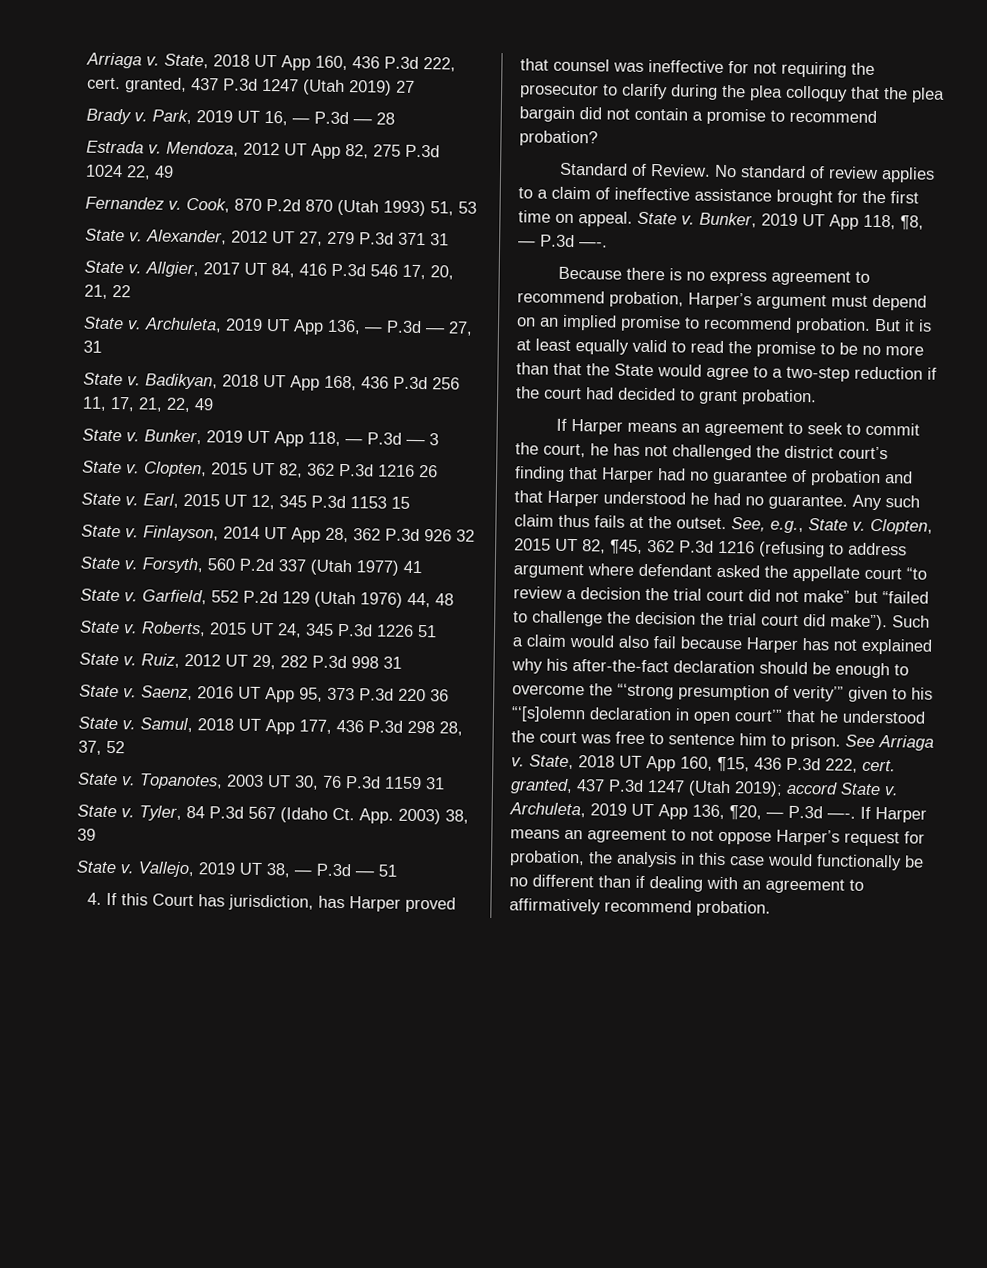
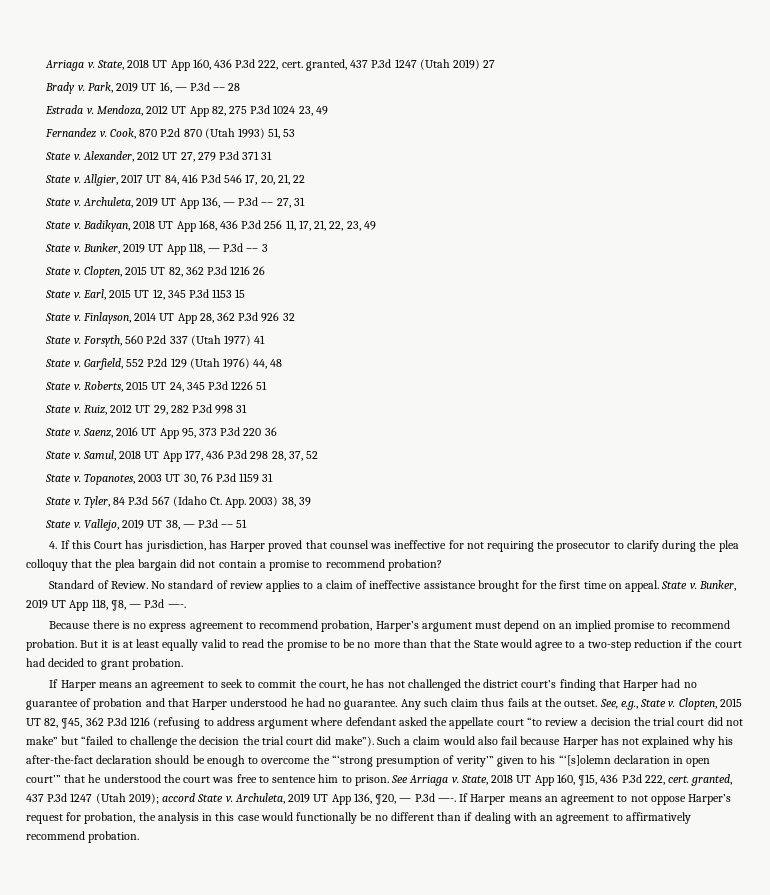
[126,165,152,180] 22, -> [298,106,313,116] 23,
(192, 405) none -> [346,221,361,231] 23,

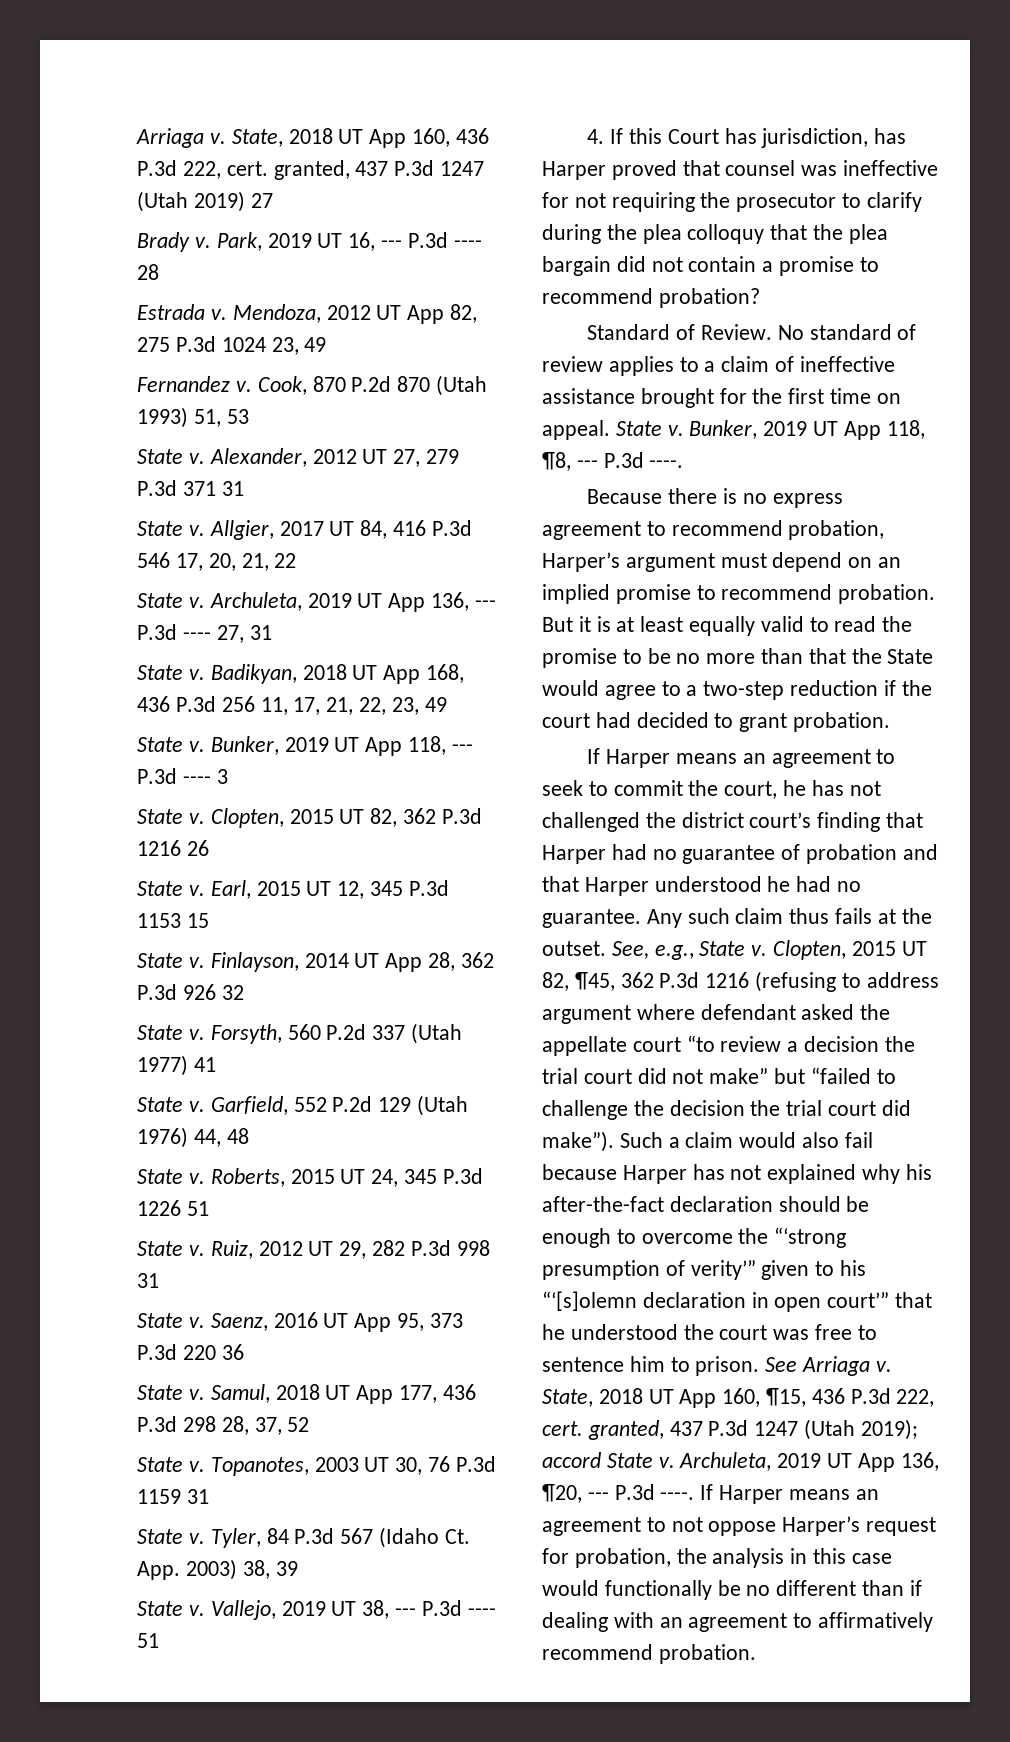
[174,82,226,91] — P.3d –– -> [380,232,482,248] --- P.3d ----
[222,197,274,206] — P.3d –– -> [474,600,496,608] [137,624,211,640] --- P.3d ----
[207,243,259,252] — P.3d –– -> [451,744,473,752] [137,768,211,784] --- P.3d ----
[182,519,234,528] — P.3d –– -> [394,1600,496,1616] --- P.3d ----
[129,599,186,608] — P.3d —-. -> [576,452,684,468] --- P.3d ----.
[399,793,456,802] — P.3d —-. -> [587,1484,695,1500] --- P.3d ----.

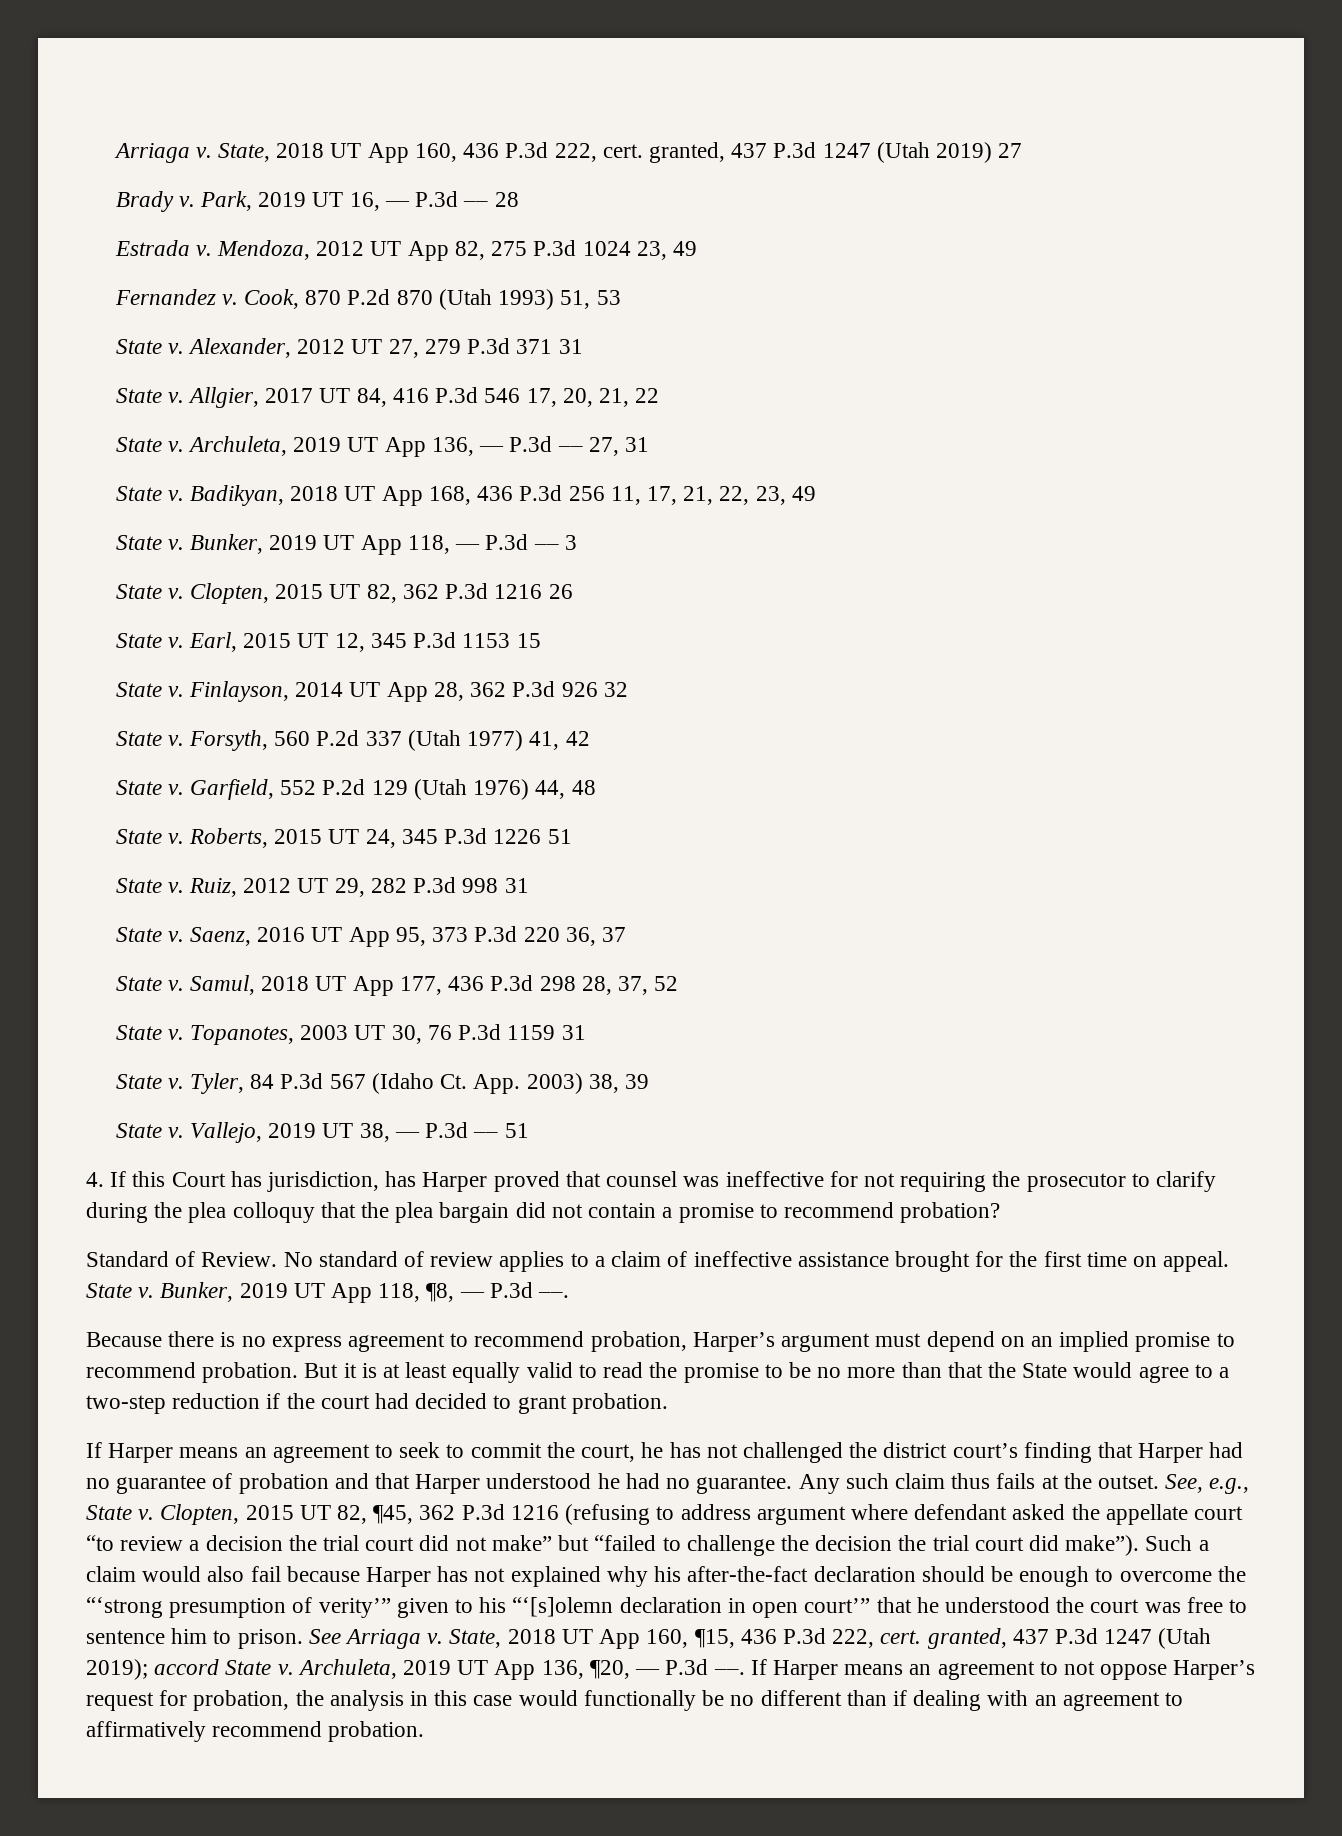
[380,232,482,248] --- P.3d ---- -> [384,191,489,207] — P.3d ––
[474,600,496,608] [137,624,211,640] --- P.3d ---- -> [479,436,583,452] — P.3d ––
[451,744,473,752] [137,768,211,784] --- P.3d ---- -> [455,534,559,550] — P.3d ––
[193,1057,216,1072] 41 -> [529,731,590,750] 41, 42
[221,1344,244,1360] 36 -> [565,927,626,946] 36, 37
[394,1600,496,1616] --- P.3d ---- -> [394,1122,499,1138] — P.3d ––
[576,452,684,468] --- P.3d ----. -> [459,1282,570,1298] — P.3d ––.
[587,1484,695,1500] --- P.3d ----. -> [635,1659,745,1675] — P.3d ––.

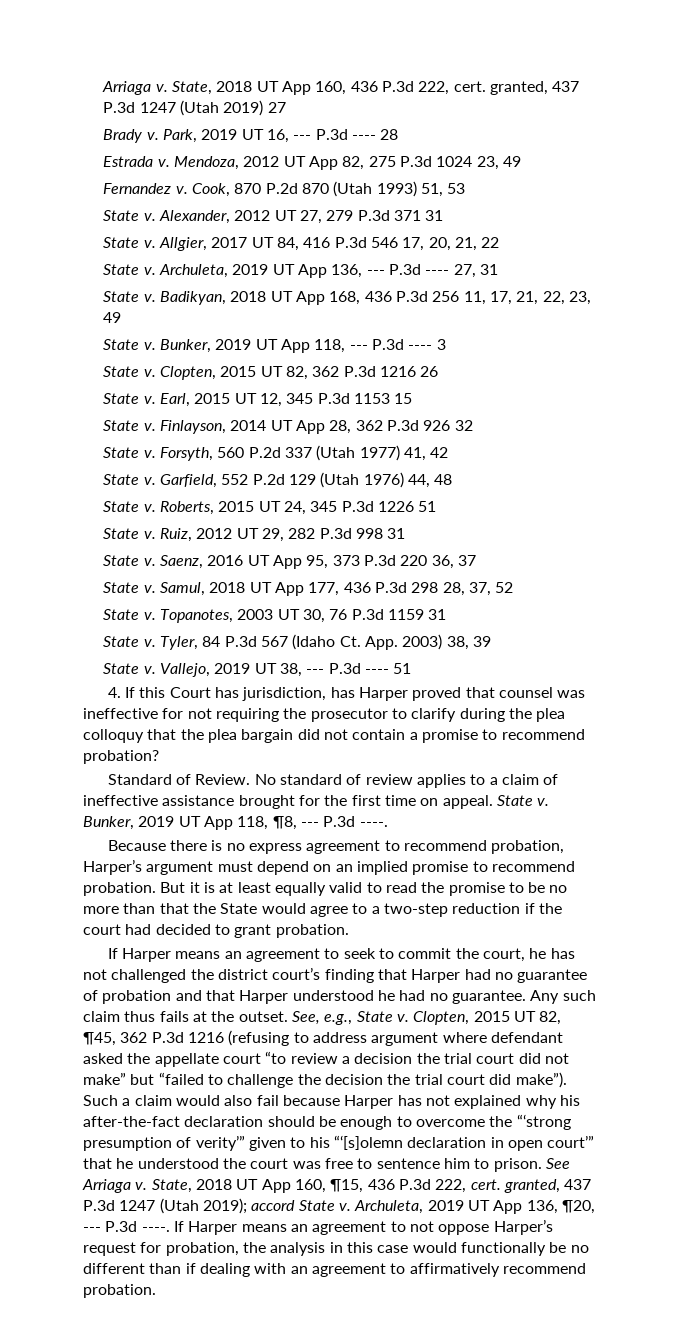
[384,191,489,207] — P.3d –– -> [293,129,376,140] --- P.3d ----
[479,436,583,452] — P.3d –– -> [366,264,450,275] --- P.3d ----
[455,534,559,550] — P.3d –– -> [349,339,433,350] --- P.3d ----
[394,1122,499,1138] — P.3d –– -> [306,663,389,674] --- P.3d ----
[459,1282,570,1298] — P.3d ––. -> [300,816,388,827] --- P.3d ----.
[635,1659,745,1675] — P.3d ––. -> [83,1221,170,1232] --- P.3d ----.

